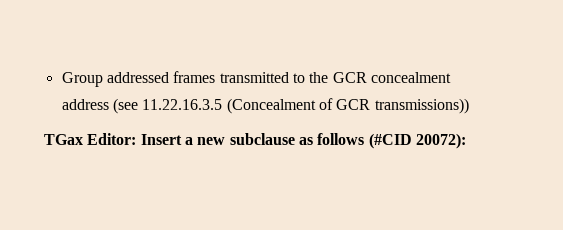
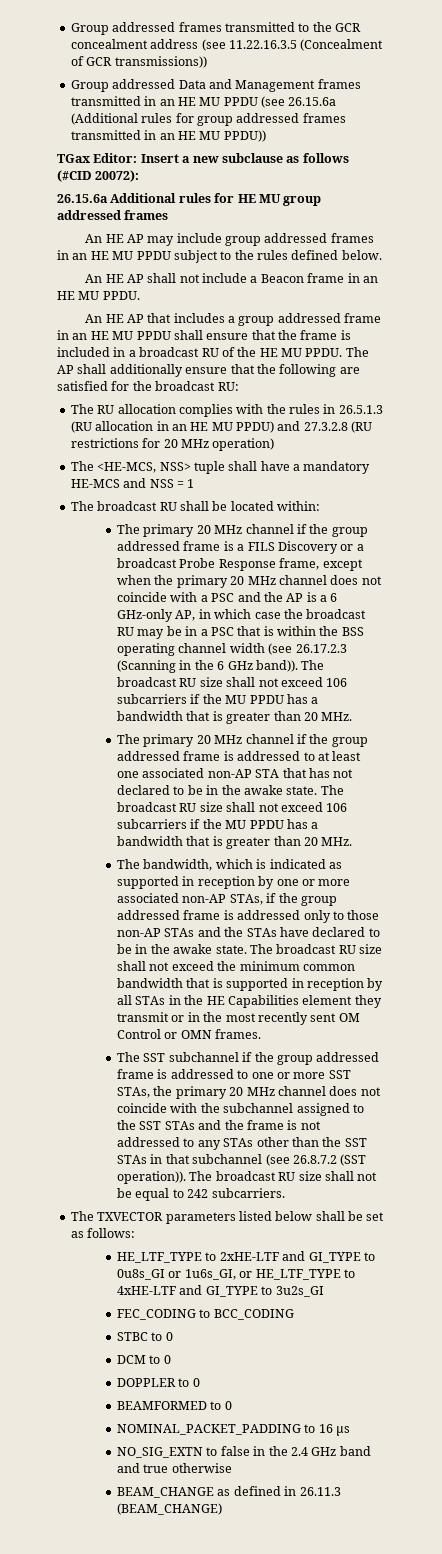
(469, 106) none -> [70,79,361,92] [70,96,337,108] [70,113,346,126] [70,130,266,142] // Group addressed Data and Management frames transmitted in an HE MU PPDU (see 26.15.6a (Additional rules for group addressed frames transmitted in an HE MU PPDU))
(466, 141) none -> [57,193,322,206] [57,210,169,220] [85,233,374,246] [57,250,382,263] [85,273,378,283] [57,291,140,300] [85,313,382,326] [57,330,351,340] [57,347,369,357] [57,364,360,377] [57,381,239,391] [70,404,383,417] [70,421,373,433] [70,438,275,451] [70,461,371,474] [70,478,195,488] [70,501,320,511] [117,524,368,537] [117,541,364,554] [117,558,363,571] [117,575,382,588] [117,592,338,602] [117,609,367,622] [117,626,364,639] [117,643,347,656] [117,660,325,673] [117,677,348,687] [117,694,319,704] [117,711,353,724] [117,734,368,747] [117,751,362,761] [117,768,354,778] [117,785,344,795] [117,802,348,812] [117,819,319,829] [117,836,353,849] [117,859,342,871] [117,876,351,889] [117,893,337,906] [117,910,380,923] [117,927,380,937] [117,944,383,954] [117,961,355,971] [117,978,384,991] [117,995,382,1008] [117,1012,360,1025] [117,1029,262,1039] [117,1052,380,1065] [117,1069,351,1079] [117,1086,381,1099] [117,1103,364,1116] [117,1120,321,1130] [117,1137,367,1150] [117,1154,367,1166] [117,1171,378,1184] [117,1188,285,1201] [70,1211,385,1224] [70,1228,136,1238] [117,1251,375,1263] [117,1269,355,1280] [117,1285,324,1297] [117,1309,294,1320] [117,1332,173,1341] [117,1355,171,1364] [117,1378,200,1387] [117,1401,232,1410] [117,1424,351,1436] [117,1446,371,1458] [117,1463,232,1473] [117,1486,341,1498] [117,1503,223,1515] // 26.15.6a Additional rules for HE MU group addressed frames // An HE AP may include group addressed frames in an HE MU PPDU subject to the rules defined below. // An HE AP shall not include a Beacon frame in an HE MU PPDU. // An HE AP that includes a group addressed frame in an HE MU PPDU shall ensure that the frame is included in a broadcast RU of the HE MU PPDU. The AP shall additionally ensure that the following are satisfied for the broadcast RU: // The RU allocation complies with the rules in 26.5.1.3 (RU allocation in an HE MU PPDU) and 27.3.2.8 (RU restrictions for 20 MHz operation) // The <HE-MCS, NSS> tuple shall have a mandatory HE-MCS and NSS = 1 // The broadcast RU shall be located within: // The primary 20 MHz channel if the group addressed frame is a FILS Discovery or a broadcast Probe Response frame, except when the primary 20 MHz channel does not coincide with a PSC and the AP is a 6 GHz-only AP, in which case the broadcast RU may be in a PSC that is within the BSS operating channel width (see 26.17.2.3 (Scanning in the 6 GHz band)). The broadcast RU size shall not exceed 106 subcarriers if the MU PPDU has a bandwidth that is greater than 20 MHz. // The primary 20 MHz channel if the group addressed frame is addressed to at least one associated non-AP STA that has not declared to be in the awake state. The broadcast RU size shall not exceed 106 subcarriers if the MU PPDU has a bandwidth that is greater than 20 MHz. // The bandwidth, which is indicated as supported in reception by one or more associated non-AP STAs, if the group addressed frame is addressed only to those non-AP STAs and the STAs have declared to be in the awake state. The broadcast RU size shall not exceed the minimum common bandwidth that is supported in reception by all STAs in the HE Capabilities element they transmit or in the most recently sent OM Control or OMN frames. // The SST subchannel if the group addressed frame is addressed to one or more SST STAs, the primary 20 MHz channel does not coincide with the subchannel assigned to the SST STAs and the frame is not addressed to any STAs other than the SST STAs in that subchannel (see 26.8.7.2 (SST operation)). The broadcast RU size shall not be equal to 242 subcarriers. // The TXVECTOR parameters listed below shall be set as follows: // HE_LTF_TYPE to 2xHE-LTF and GI_TYPE to 0u8s_GI or 1u6s_GI, or HE_LTF_TYPE to 4xHE-LTF and GI_TYPE to 3u2s_GI // FEC_CODING to BCC_CODING // STBC to 0 // DCM to 0 // DOPPLER to 0 // BEAMFORMED to 0 // NOMINAL_PACKET_PADDING to 16 μs // NO_SIG_EXTN to false in the 2.4 GHz band and true otherwise // BEAM_CHANGE as defined in 26.11.3 (BEAM_CHANGE)

